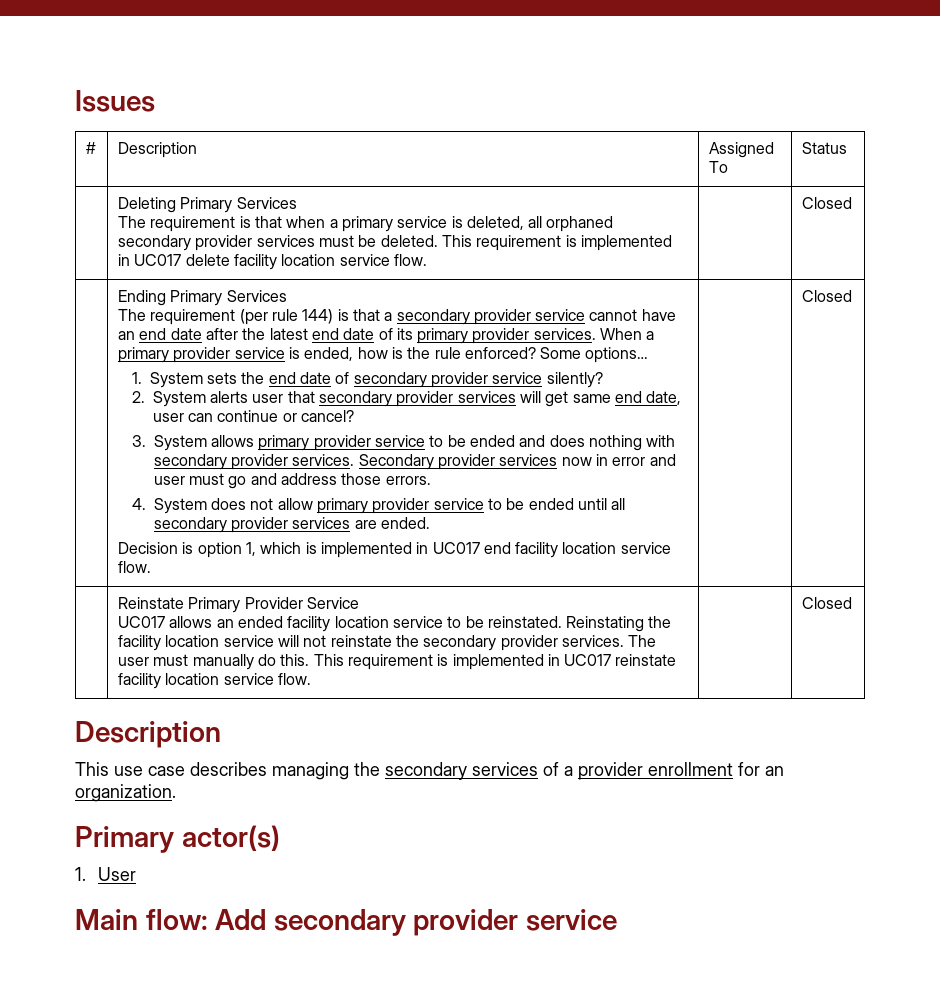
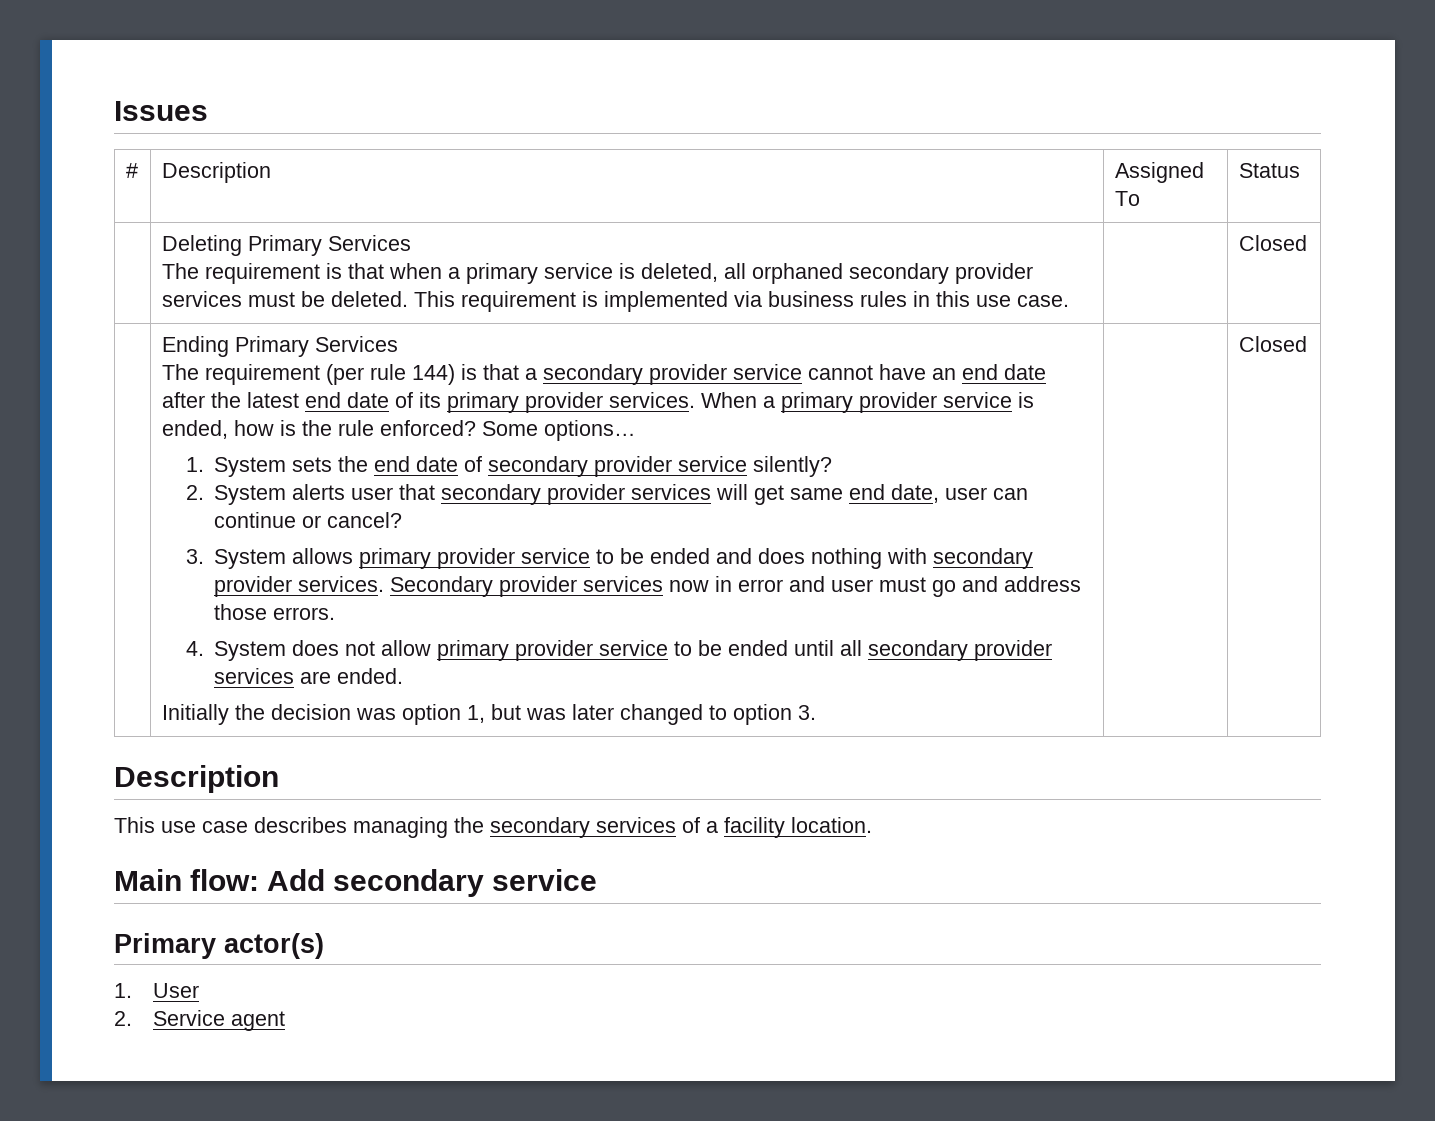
[117,254,427,270] in UC017 delete facility location service flow. -> [733,291,1069,307] via business rules in this use case.
[117,542,671,558] [117,561,151,573] [801,290,852,302] [117,597,359,613] [117,616,672,632] [117,635,657,651] [117,654,677,670] [117,673,311,689] Decision is option 1, which is implemented in UC017 end facility location service flow. | | Closed // | Reinstate Primary Provider Service // UC017 allows an ended facility location service to be reinstated. Reinstating the facility location service will not reinstate the secondary provider services. The user must manually do this. This requirement is implemented in UC017 reinstate facility location service flow. -> [161,704,816,725] Initially the decision was option 1, but was later changed to option 3.
[578,762,784,780] [75,784,176,802] [75,825,280,853] [75,867,137,881] [75,909,617,936] provider enrollment for an organization. // Primary actor(s) // 1. User // Main flow: Add secondary provider service -> [724,817,872,838] [114,869,598,897] [114,933,324,959] [114,983,200,998] [114,1010,286,1031] facility location. // Main flow: Add secondary service // Primary actor(s) // 1. User // 2. Service agent

